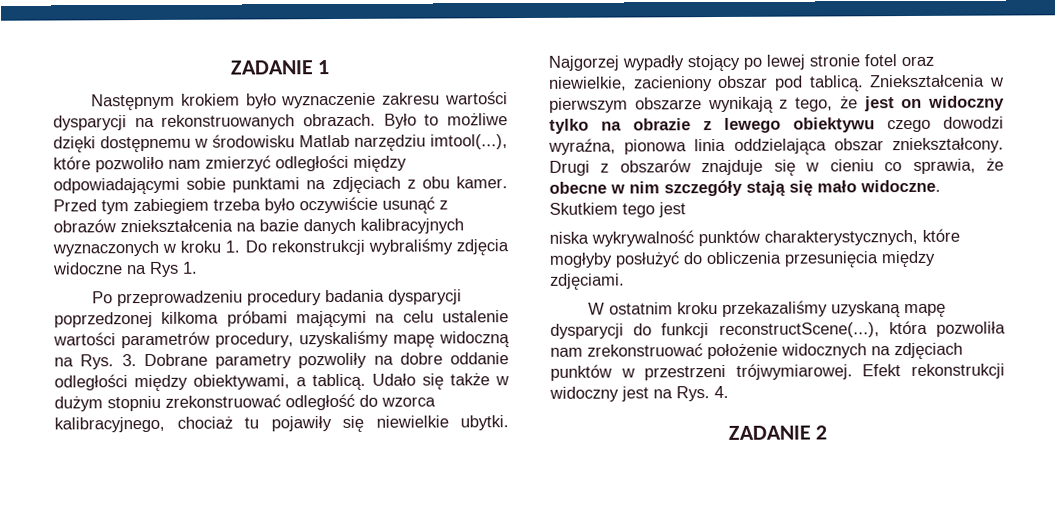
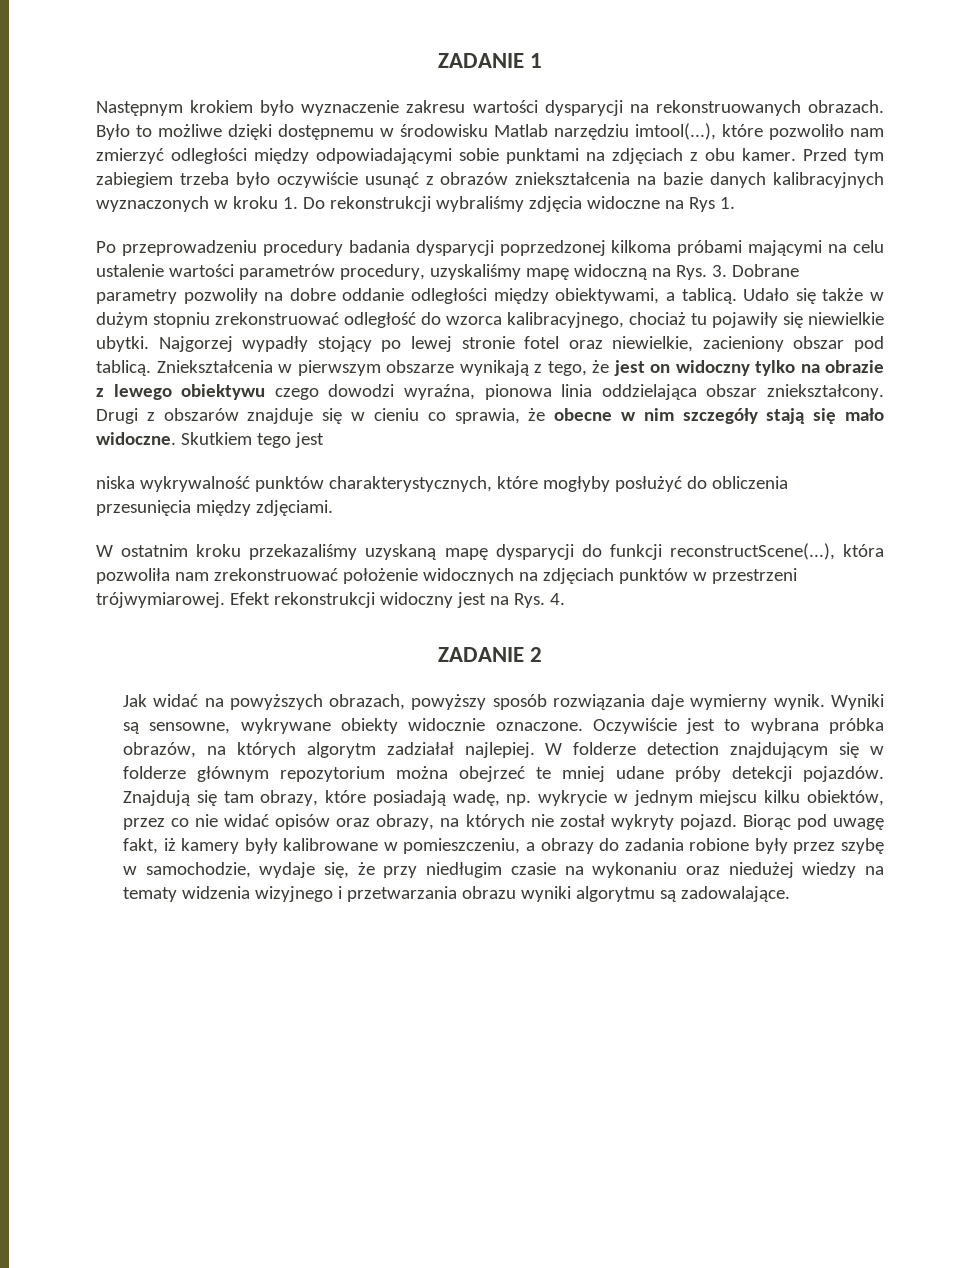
(828, 432) none -> [123,694,884,710] [123,718,884,734] [123,742,884,758] [123,766,885,782] [123,790,884,806] [123,814,884,830] [123,838,884,854] [123,862,884,878] [123,886,790,902] // Jak widać na powyższych obrazach, powyższy sposób rozwiązania daje wymierny wynik. Wyniki są sensowne, wykrywane obiekty widocznie oznaczone. Oczywiście jest to wybrana próbka obrazów, na których algorytm zadziałał najlepiej. W folderze detection znajdującym się w folderze głównym repozytorium można obejrzeć te mniej udane próby detekcji pojazdów. Znajdują się tam obrazy, które posiadają wadę, np. wykrycie w jednym miejscu kilku obiektów, przez co nie widać opisów oraz obrazy, na których nie został wykryty pojazd. Biorąc pod uwagę fakt, iż kamery były kalibrowane w pomieszczeniu, a obrazy do zadania robione były przez szybę w samochodzie, wydaje się, że przy niedługim czasie na wykonaniu oraz niedużej wiedzy na tematy widzenia wizyjnego i przetwarzania obrazu wyniki algorytmu są zadowalające.

